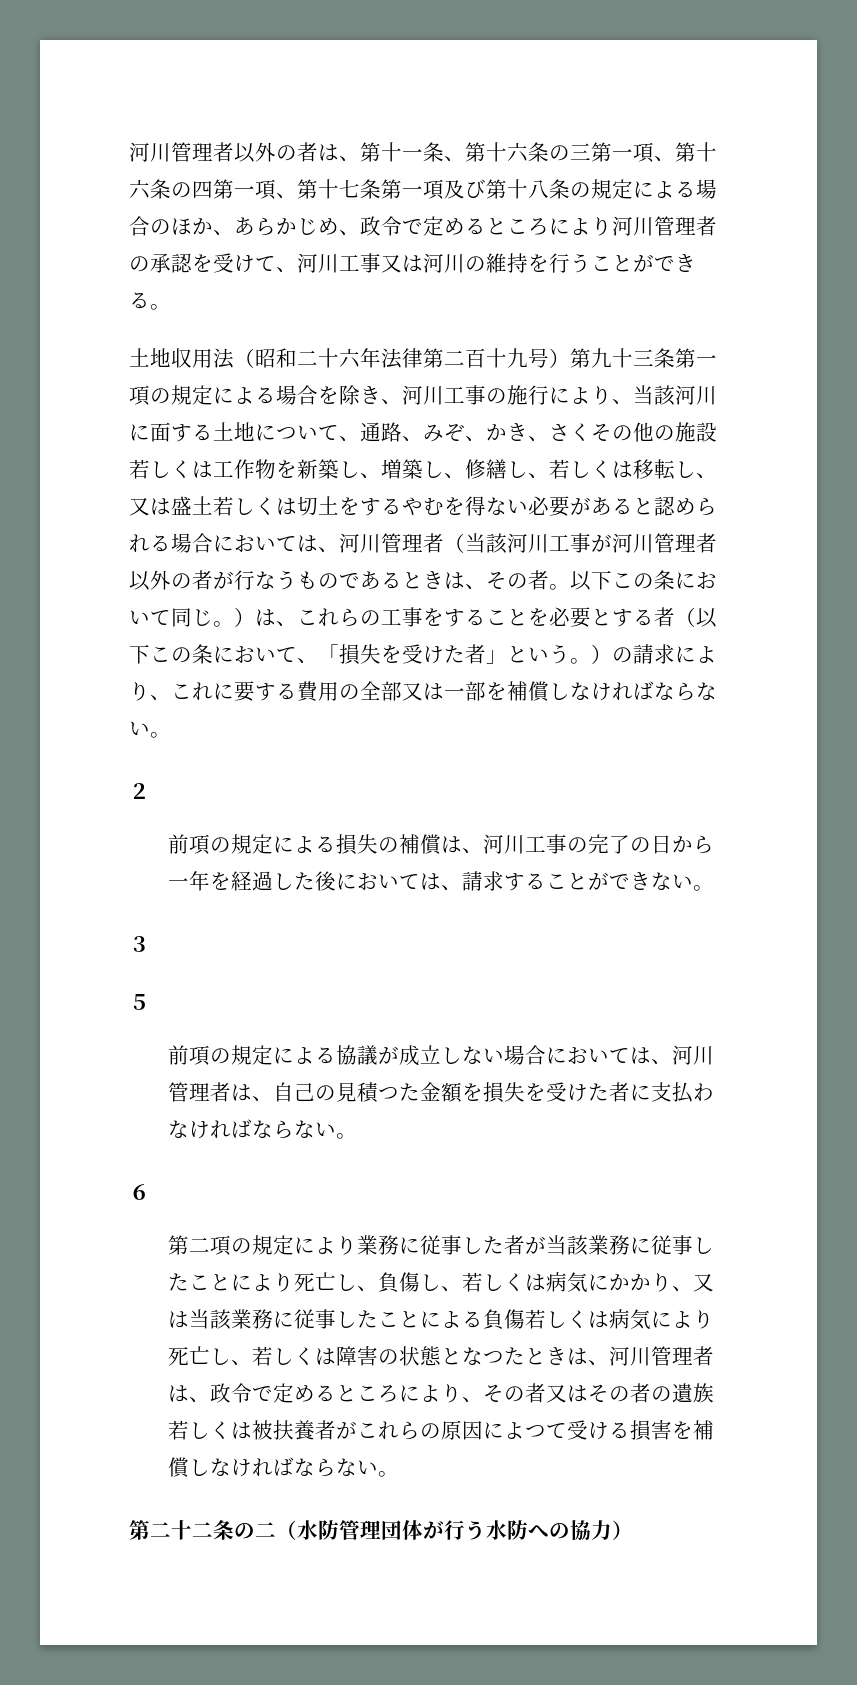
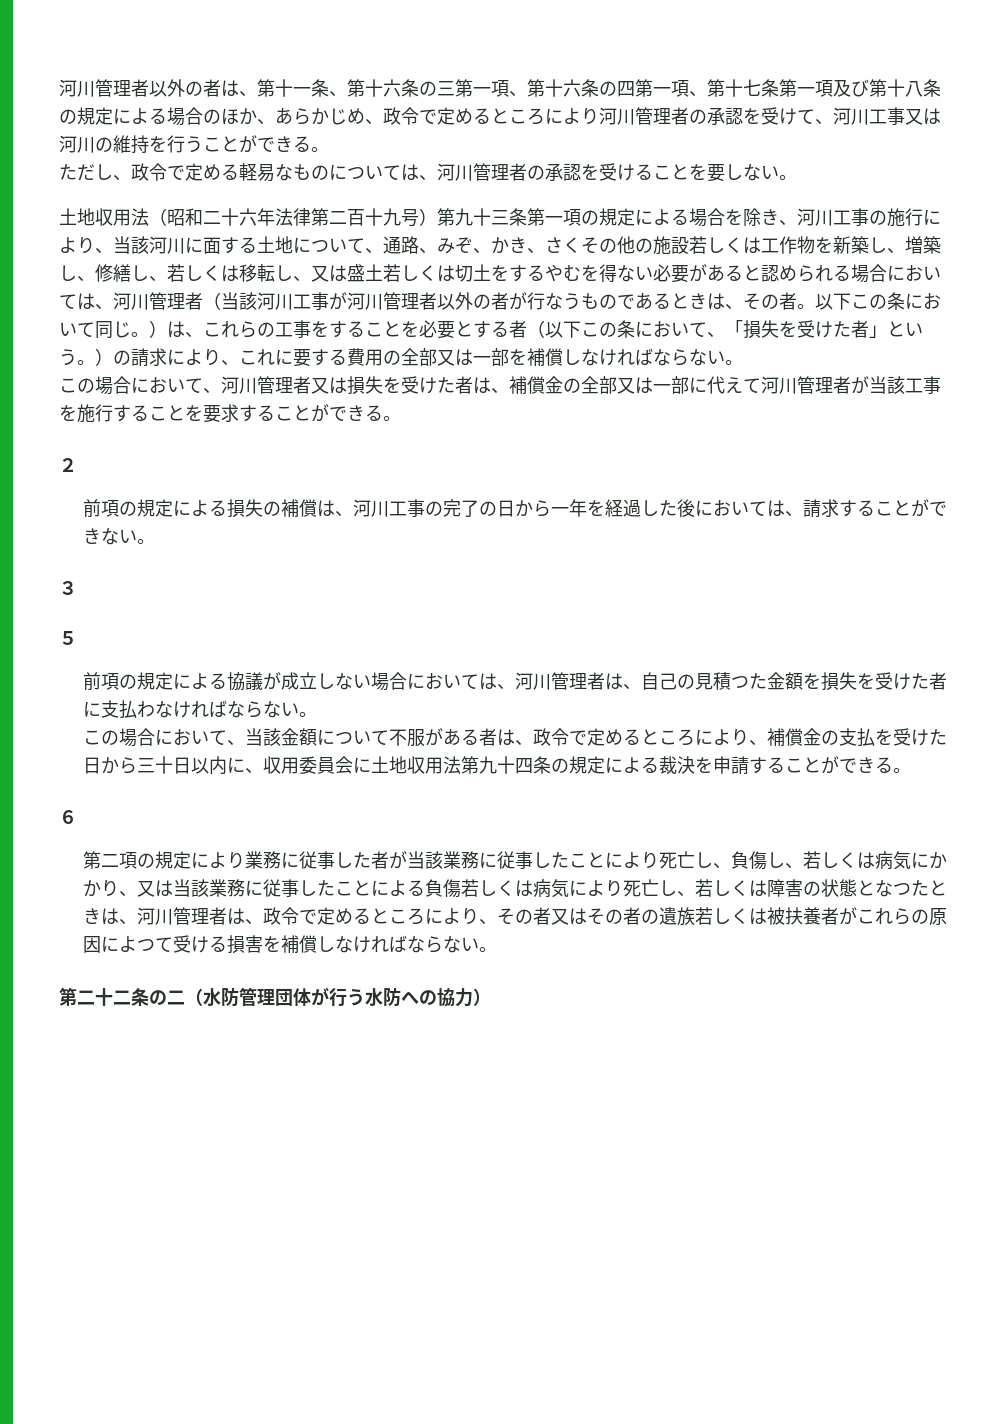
(171, 307) none -> [59,163,797,182] // ただし、政令で定める軽易なものについては、河川管理者の承認を受けることを要しない。
(171, 735) none -> [59,376,941,395] [59,404,401,423] // この場合において、河川管理者又は損失を受けた者は、補償金の全部又は一部に代えて河川管理者が当該工事を施行することを要求することができる。
(357, 1136) none -> [82,728,947,747] [82,756,911,775] // この場合において、当該金額について不服がある者は、政令で定めるところにより、補償金の支払を受けた日から三十日以内に、収用委員会に土地収用法第九十四条の規定による裁決を申請することができる。

